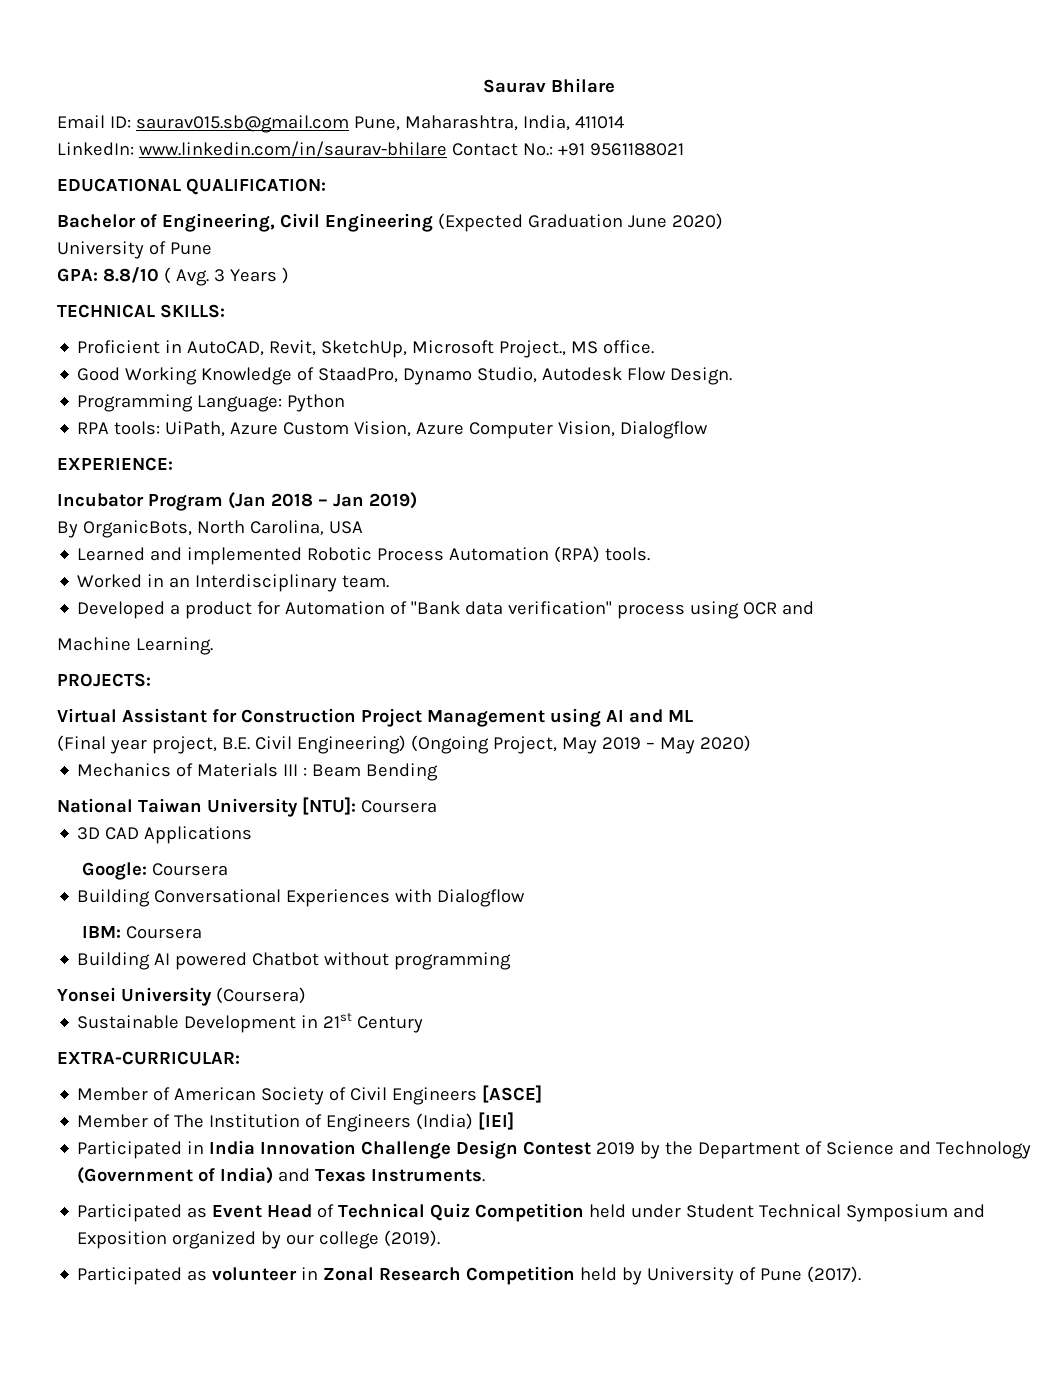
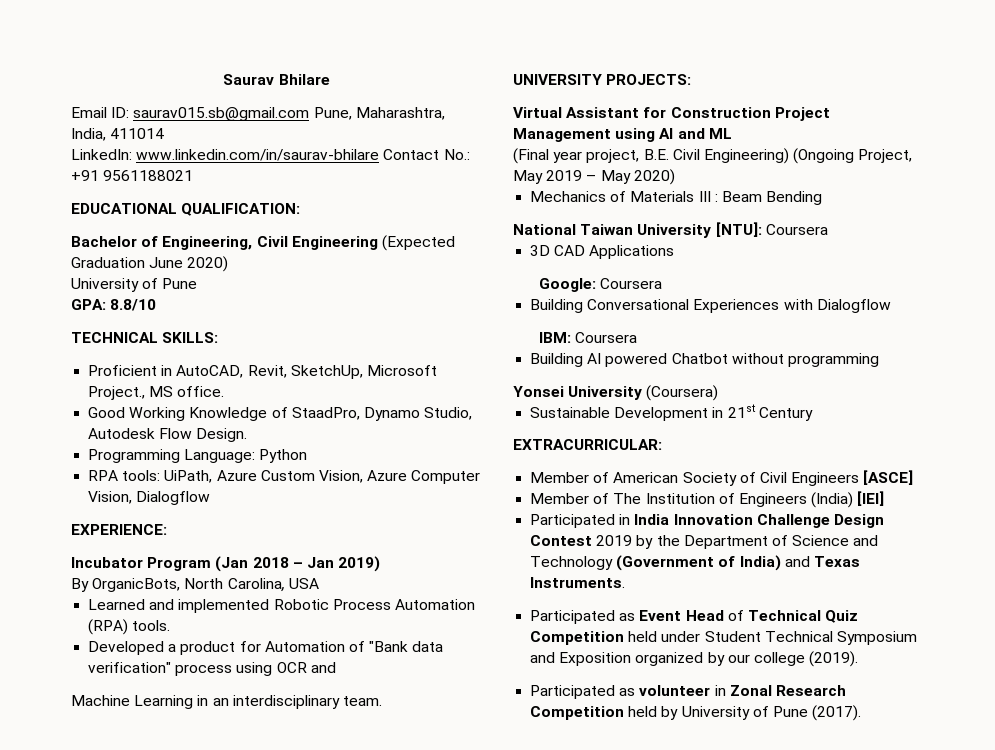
[163,267,289,286] ( Avg. 3 Years ) -> (157, 305) none
[77,574,390,592] // Worked in an Interdisciplinary team. -> (171, 625) none
[135,637,213,655] Learning. // -> [134,695,382,709] [513,74,602,85] Learning in an interdisciplinary team. // UNIVERSITY
[57,1051,240,1065] EXTRA-CURRICULAR: -> [513,439,662,450] EXTRACURRICULAR:

